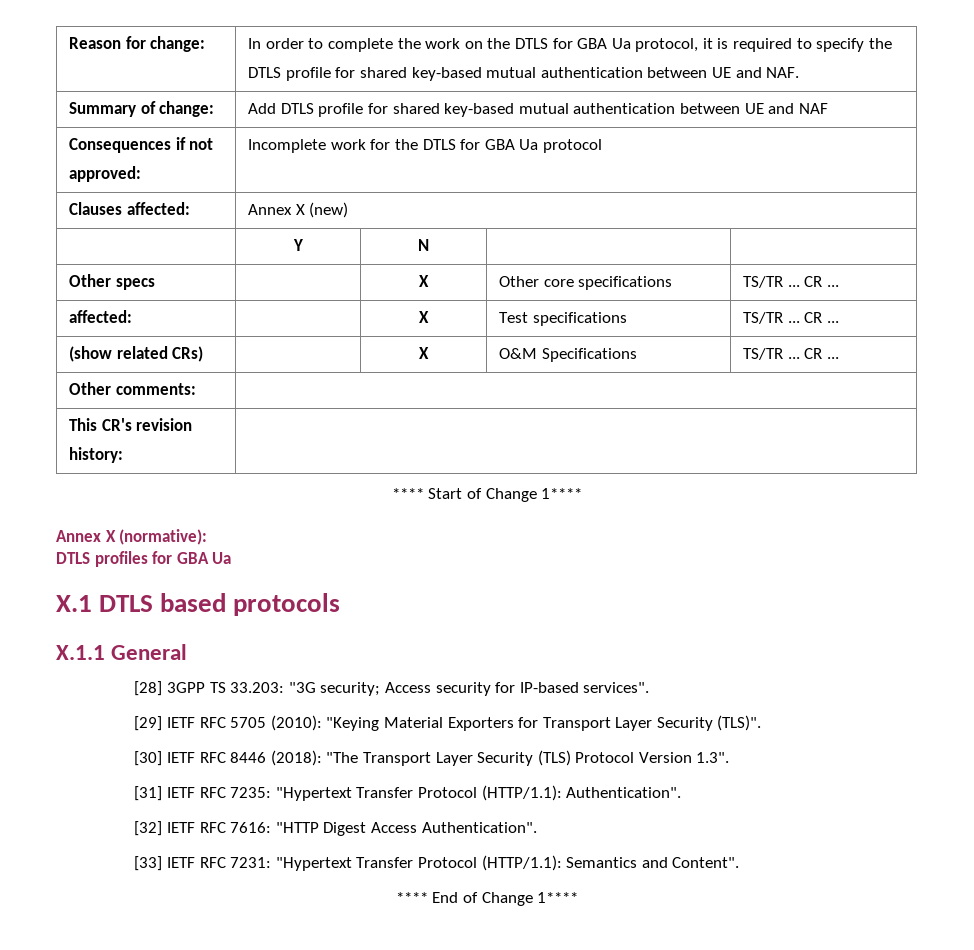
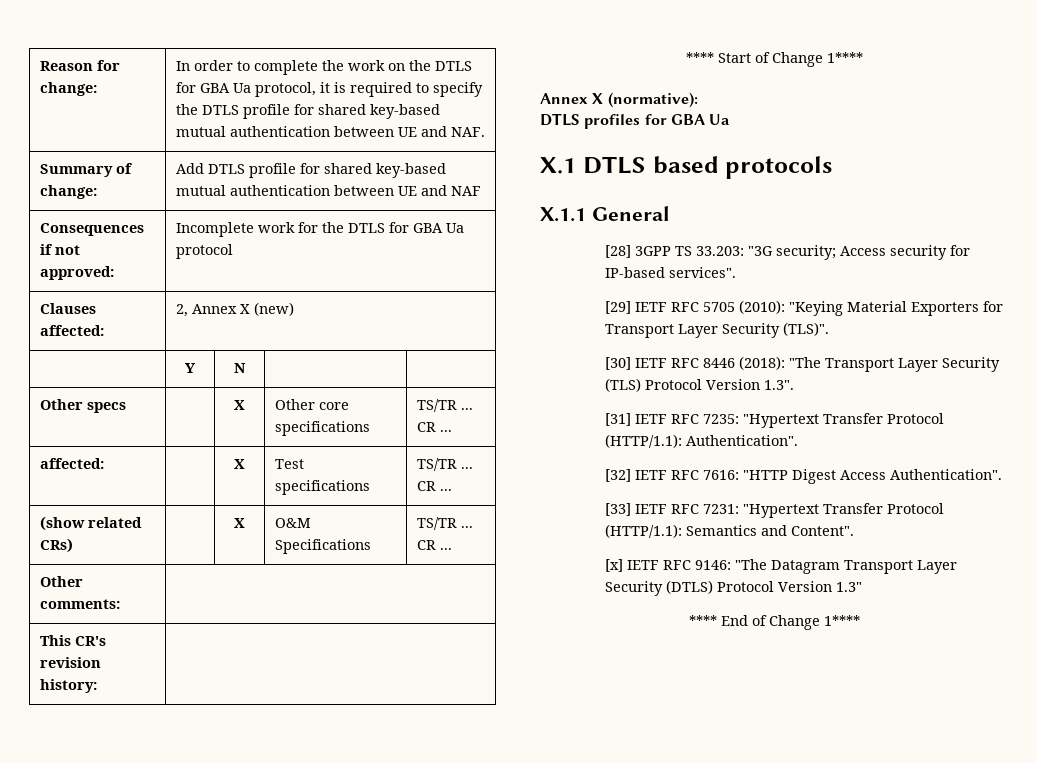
(190, 208) none -> [175,304,188,317] 2,
(740, 862) none -> [605,559,958,574] [605,580,863,596] // [x] IETF RFC 9146: "The Datagram Transport Layer Security (DTLS) Protocol Version 1.3"

